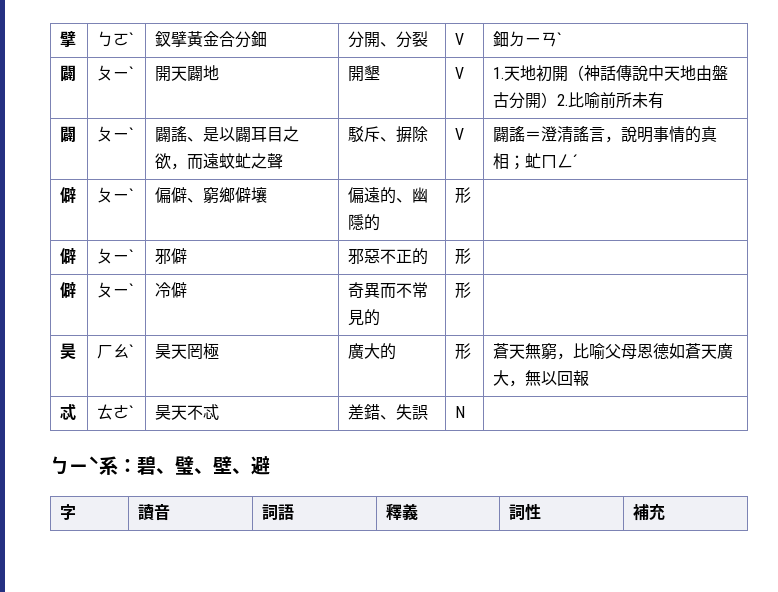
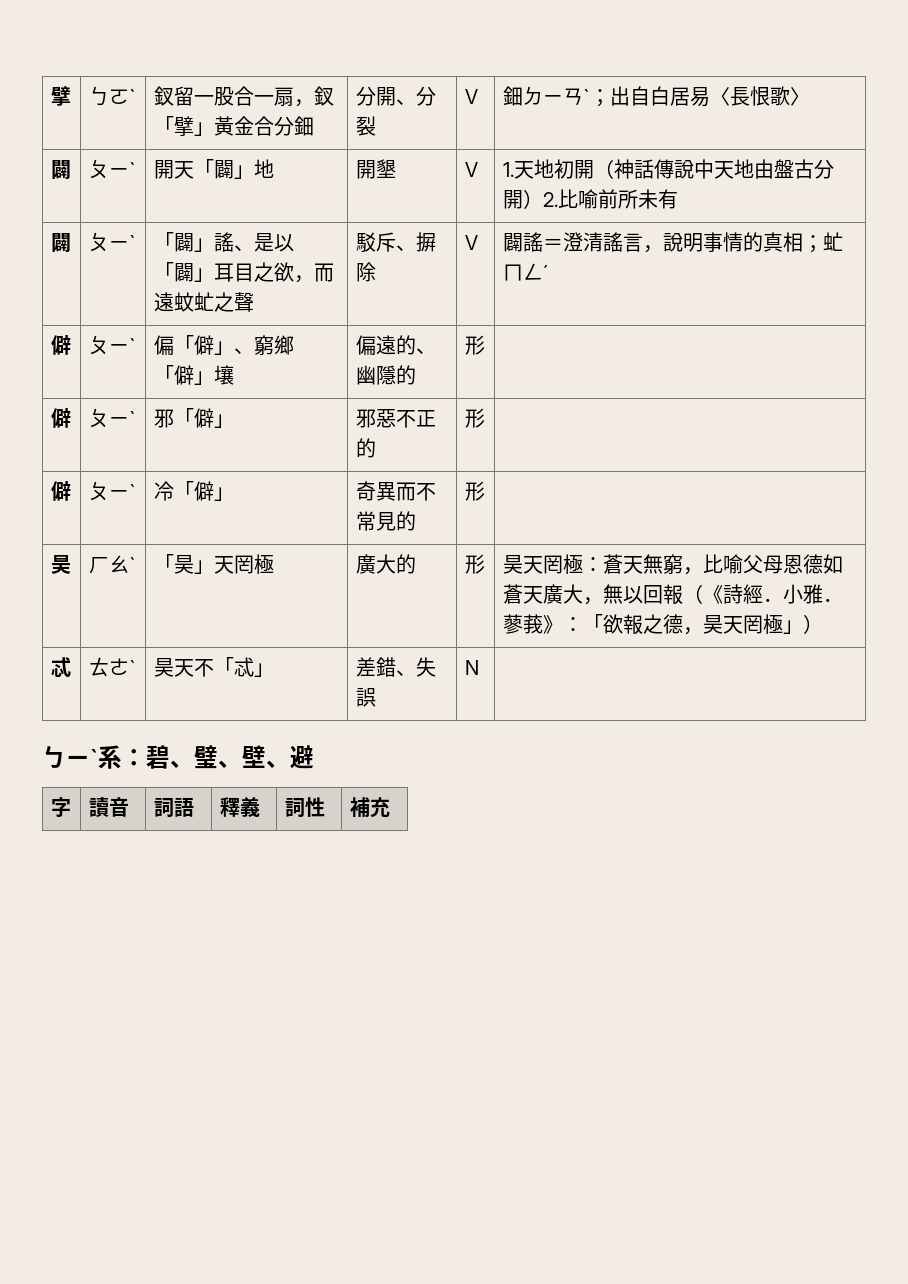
[171,31,188,47] 擘 -> [173,86,334,107] [153,116,214,137] 留一股合一扇，釵「擘」
(562, 39) none -> [589,86,810,107] ；出自白居易〈長恨歌〉
[187,66,204,81] 闢 -> [193,159,254,179] 「闢」
[155,127,172,142] 闢 -> [153,232,214,252] 「闢」
[235,127,252,142] 闢 -> [153,262,214,282] 「闢」
[171,187,252,203] 僻、窮鄉僻 -> [173,335,294,355] [153,365,214,385] 「僻」、窮鄉「僻」
[171,248,188,264] 僻 -> [173,408,234,428] 「僻」
[171,282,188,298] 僻 -> [173,481,234,501] 「僻」
[155,344,172,359] 昊 -> [153,554,214,574] 「昊」
(472, 351) none -> [502,554,603,574] 昊天罔極：
(590, 378) none -> [682,584,843,604] [502,614,823,635] （《詩經．小雅．蓼莪》：「欲報之德，昊天罔極」）
[203,404,220,420] 忒 -> [213,657,274,677] 「忒」

